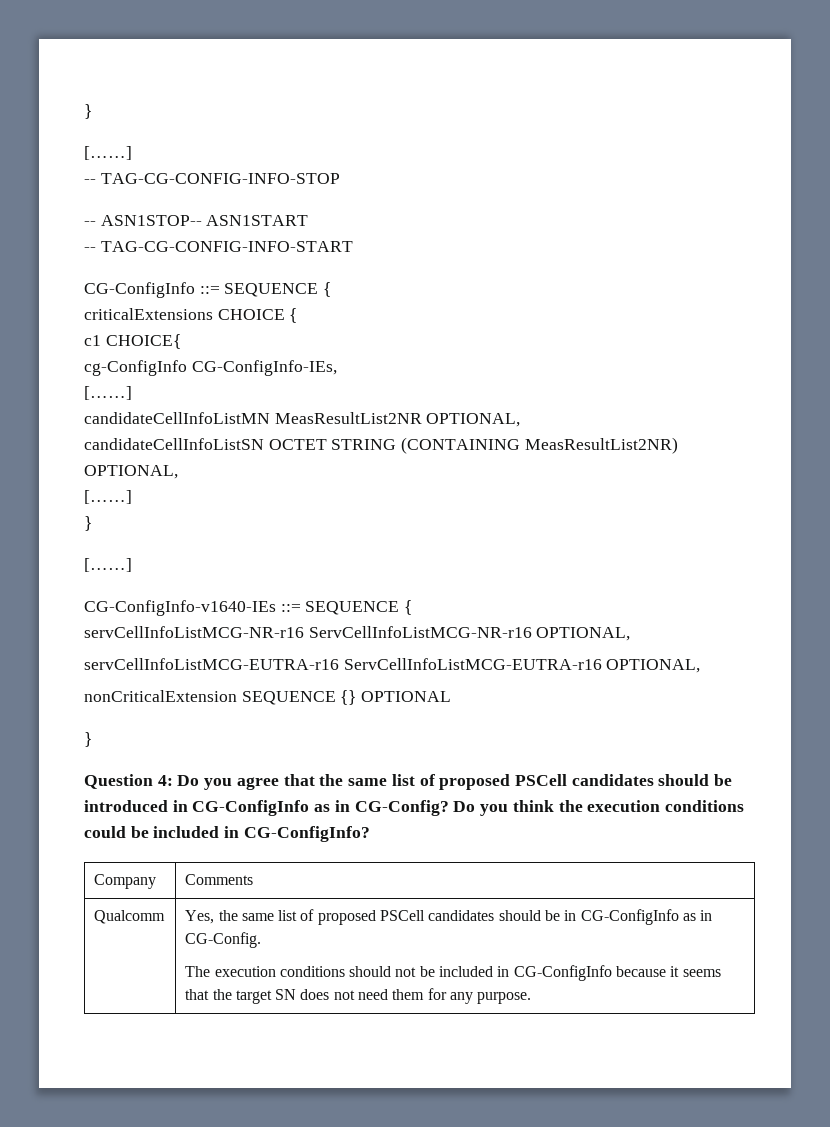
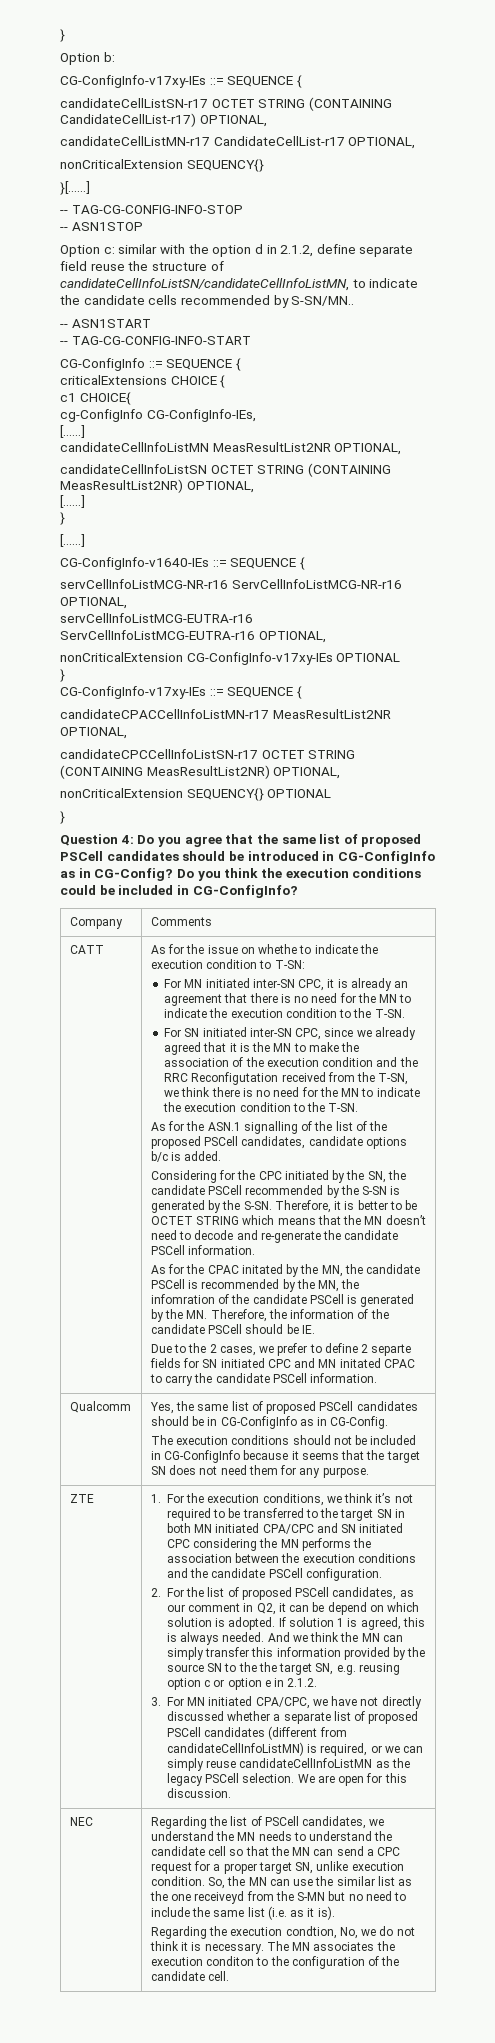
[84,104,92,119] [84,146,132,160] [84,173,340,184] [84,215,202,226] } // [……] // -- TAG-CG-CONFIG-INFO-STOP // -- ASN1STOP-- -> [60,29,65,42] [60,52,115,65] [60,75,302,88] [60,97,392,111] [60,113,267,127] [60,136,416,149] [60,159,264,172] [60,181,90,195] [60,205,243,214] [60,222,143,231] [60,244,414,257] [60,261,224,271] [60,278,419,291] [60,295,355,308] [60,324,68,328] } // Option b: // CG-ConfigInfo-v17xy-IEs ::= SEQUENCE { // candidateCellListSN-r17 OCTET STRING (CONTAINING CandidateCellList-r17) OPTIONAL, // candidateCellListMN-r17 CandidateCellList-r17 OPTIONAL, // nonCriticalExtension SEQUENCY{} // }[……] // -- TAG-CG-CONFIG-INFO-STOP // -- ASN1STOP // Option c: similar with the option d in 2.1.2, define separate field reuse the structure of candidateCellInfoListSN/candidateCellInfoListMN, to indicate the candidate cells recommended by S-SN/MN.. // --
[241,690,357,705] SEQUENCE {} -> [186,652,401,665] [60,669,65,682] [60,686,302,699] [60,709,391,719] [60,727,127,739] [60,749,356,759] [60,765,341,779] [60,788,264,801] CG-ConfigInfo-v17xy-IEs OPTIONAL // } // CG-ConfigInfo-v17xy-IEs ::= SEQUENCE { // candidateCPACCellInfoListMN-r17 MeasResultList2NR OPTIONAL, // candidateCPCCellInfoListSN-r17 OCTET STRING (CONTAINING MeasResultList2NR) OPTIONAL, // nonCriticalExtension SEQUENCY{}
(254, 879) none -> [69,945,104,954] [150,944,378,954] [150,959,305,969] [164,978,409,991] [164,993,412,1006] [164,1008,405,1018] [164,1027,416,1040] [164,1042,360,1055] [164,1057,418,1067] [164,1072,409,1085] [164,1087,420,1097] [163,1102,359,1112] [150,1121,388,1134] [150,1136,407,1149] [150,1151,222,1162] [150,1170,406,1183] [150,1185,401,1198] [150,1200,418,1213] [150,1215,426,1225] [150,1230,399,1243] [150,1245,256,1255] [150,1264,421,1277] [150,1279,360,1292] [150,1294,415,1307] [150,1309,389,1322] [150,1324,315,1334] [150,1343,412,1356] [149,1358,415,1368] [149,1373,378,1386] // CATT | As for the issue on whethe to indicate the execution condition to T-SN: // For MN initiated inter-SN CPC, it is already an agreement that there is no need for the MN to indicate the execution condition to the T-SN. // For SN initiated inter-SN CPC, since we already agreed that it is the MN to make the association of the execution condition and the RRC Reconfigutation received from the T-SN, we think there is no need for the MN to indicate the execution condition to the T-SN. // As for the ASN.1 signalling of the list of the proposed PSCell candidates, candidate options b/c is added. // Considering for the CPC initiated by the SN, the candidate PSCell recommended by the S-SN is generated by the S-SN. Therefore, it is better to be OCTET STRING which means that the MN doesn’t need to decode and re-generate the candidate PSCell information. // As for the CPAC initated by the MN, the candidate PSCell is recommended by the MN, the infomration of the candidate PSCell is generated by the MN. Therefore, the information of the candidate PSCell should be IE. // Due to the 2 cases, we prefer to define 2 separte fields for SN initiated CPC and MN initated CPAC to carry the candidate PSCell information.
(532, 998) none -> [69,1494,94,1503] [150,1493,413,1506] [166,1508,405,1521] [166,1523,404,1534] [166,1538,372,1551] [166,1553,416,1563] [166,1568,382,1581] [150,1587,414,1600] [166,1602,420,1615] [166,1617,425,1630] [166,1632,403,1645] [166,1647,426,1660] [166,1662,400,1675] [166,1678,318,1690] [150,1696,422,1709] [166,1711,419,1724] [166,1726,347,1740] [166,1742,424,1756] [166,1758,410,1771] [166,1773,407,1786] [166,1788,231,1798] [69,1817,93,1826] [150,1816,385,1829] [150,1831,393,1841] [150,1846,401,1856] [150,1861,404,1874] [150,1876,413,1889] [149,1891,407,1904] [150,1906,335,1920] [150,1926,415,1939] [149,1941,395,1954] [150,1956,400,1969] [150,1971,230,1981] // ZTE | 1. For the execution conditions, we think it’s not required to be transferred to the target SN in both MN initiated CPA/CPC and SN initiated CPC considering the MN performs the association between the execution conditions and the candidate PSCell configuration. // 2. For the list of proposed PSCell candidates, as our comment in Q2, it can be depend on which solution is adopted. If solution 1 is agreed, this is always needed. And we think the MN can simply transfer this information provided by the source SN to the the target SN, e.g. reusing option c or option e in 2.1.2. // 3. For MN initiated CPA/CPC, we have not directly discussed whether a separate list of proposed PSCell candidates (different from candidateCellInfoListMN) is required, or we can simply reuse candidateCellInfoListMN as the legacy PSCell selection. We are open for this discussion. // NEC | Regarding the list of PSCell candidates, we understand the MN needs to understand the candidate cell so that the MN can send a CPC request for a proper target SN, unlike execution condition. So, the MN can use the similar list as the one receiveyd from the S-MN but no need to include the same list (i.e. as it is). // Regarding the execution condtion, No, we do not think it is necessary. The MN associates the execution conditon to the configuration of the candidate cell.

